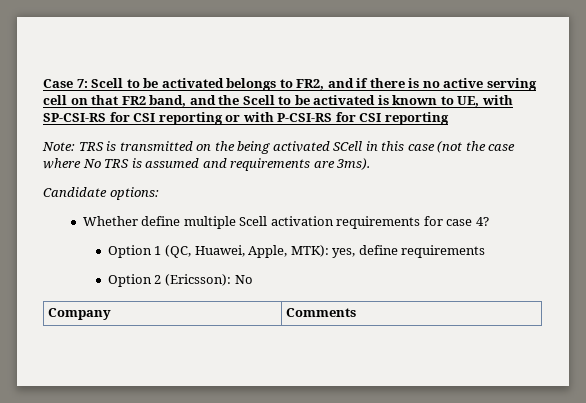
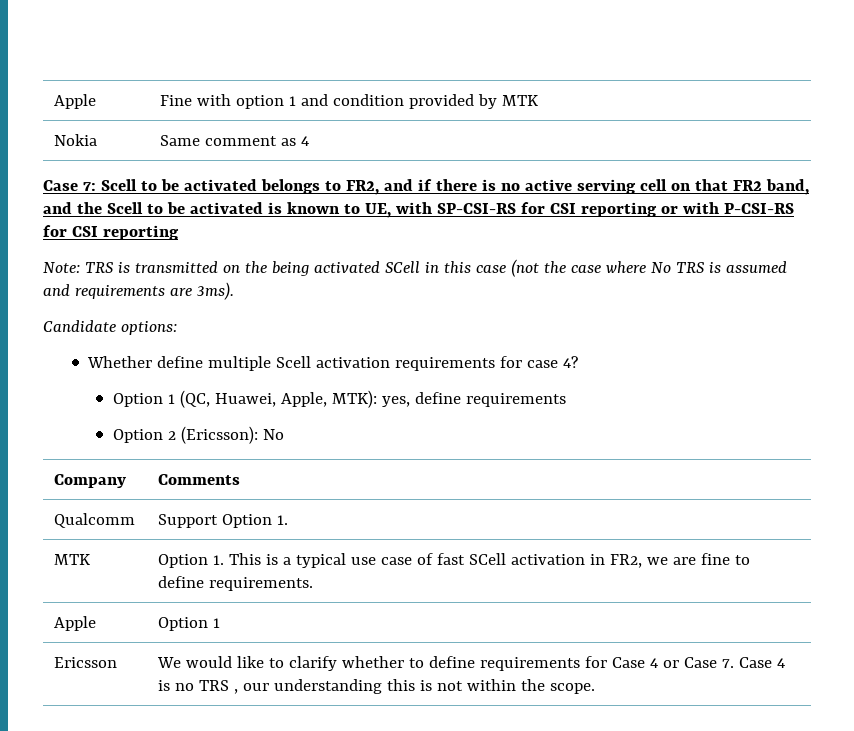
(43, 83) none -> [54,94,97,109] [160,94,539,109] [54,134,98,146] [160,135,310,146] Apple | Fine with option 1 and condition provided by MTK // Nokia | Same comment as 4 //
(357, 312) none -> [54,513,136,528] [158,514,289,528] [54,554,91,565] [158,553,751,568] [158,576,314,591] [54,616,97,631] [158,617,221,631] [54,657,118,668] [157,656,786,671] [158,679,596,694] // Qualcomm | Support Option 1. // MTK | Option 1. This is a typical use case of fast SCell activation in FR2, we are fine to define requirements. // Apple | Option 1 // Ericsson | We would like to clarify whether to define requirements for Case 4 or Case 7. Case 4 is no TRS , our understanding this is not within the scope.

